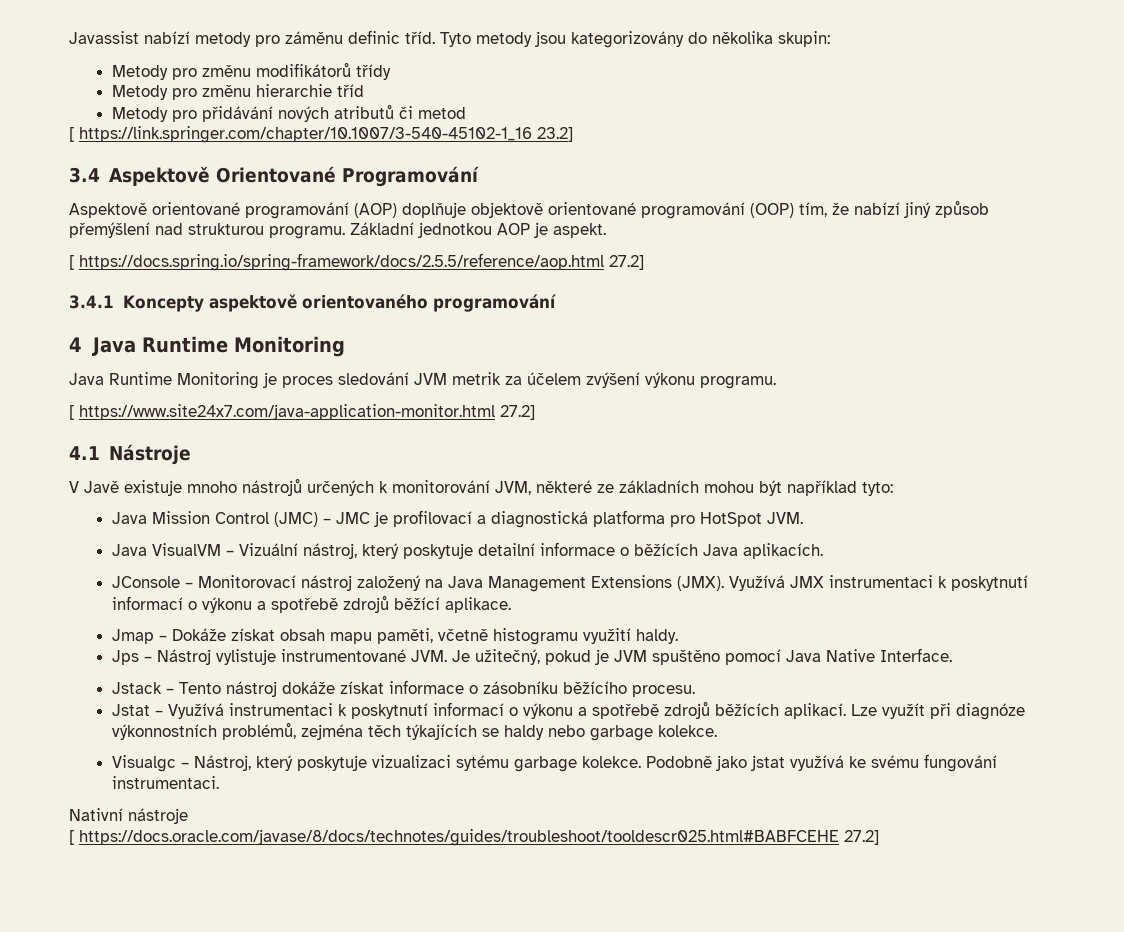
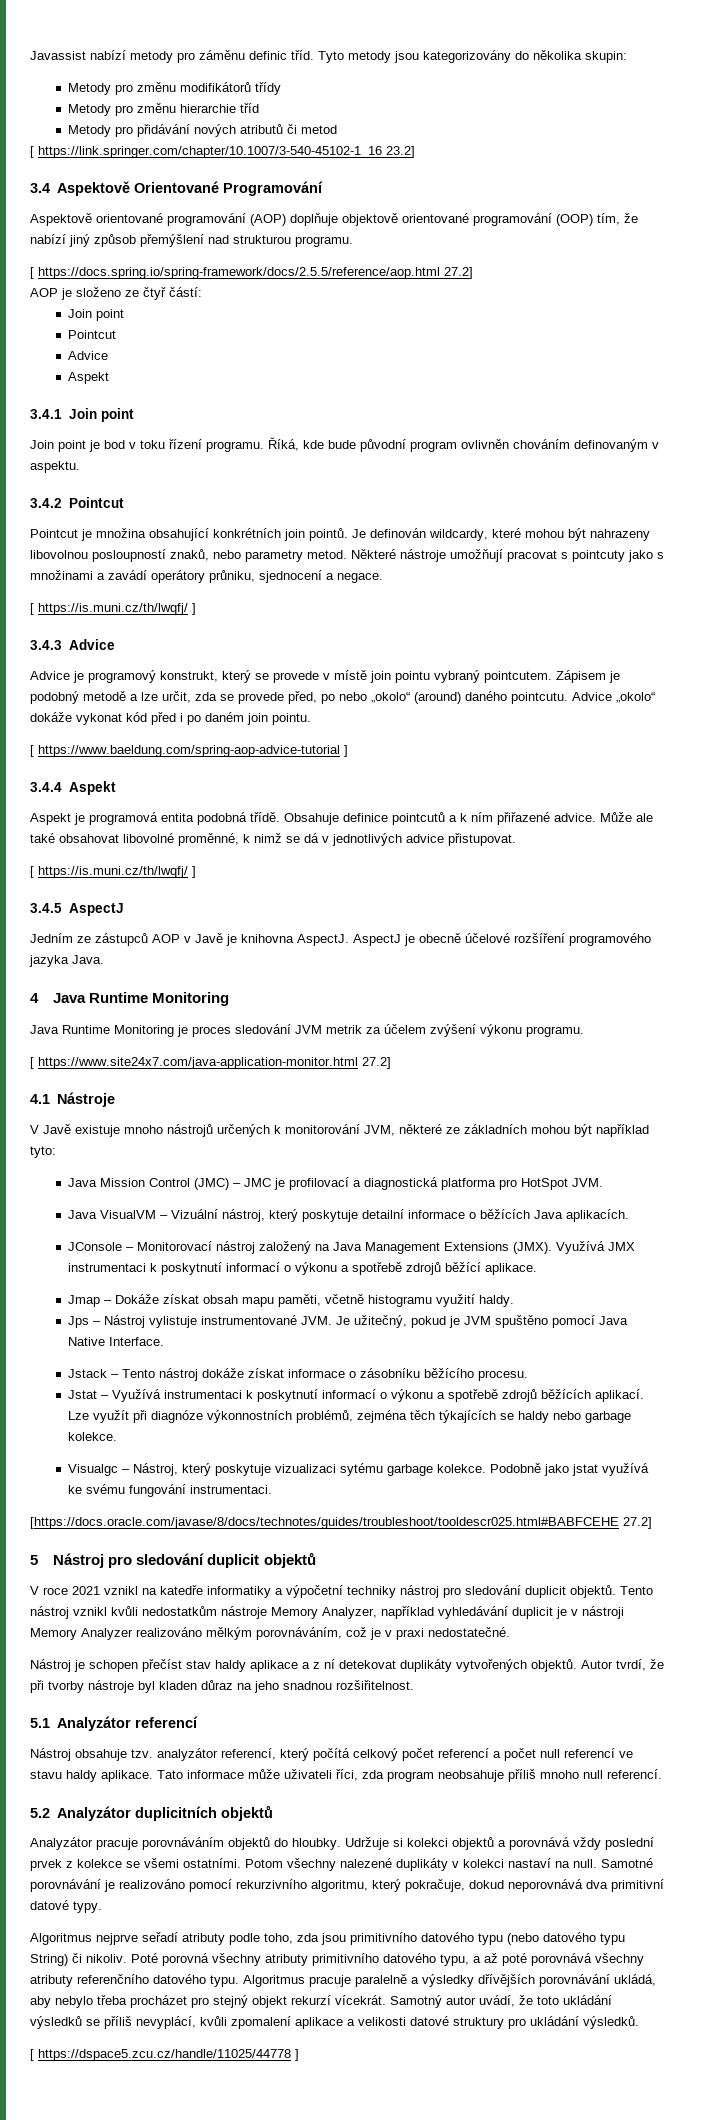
[350,222,606,238] [69,253,644,271] [69,294,556,312] Základní jednotkou AOP je aspekt. // [ https://docs.spring.io/spring-framework/docs/2.5.5/reference/aop.html 27.2] // 3.4.1 Koncepty aspektově orientovaného programování -> [30,267,473,279] [30,287,202,300] [67,309,124,321] [67,330,116,339] [67,351,108,360] [67,372,109,384] [30,408,134,422] [30,437,659,452] [30,461,80,473] [30,497,124,508] [30,528,650,541] [30,549,664,562] [30,570,383,583] [30,603,196,615] [30,639,115,650] [30,670,620,683] [30,691,655,704] [30,712,311,725] [30,745,348,757] [30,781,116,795] [30,812,653,825] [30,833,516,846] [30,866,196,878] [30,903,124,916] [30,933,651,946] [29,955,104,967] // [ https://docs.spring.io/spring-framework/docs/2.5.5/reference/aop.html 27.2] // AOP je složeno ze čtyř částí: // Join point // Pointcut // Advice // Aspekt // 3.4.1 Join point // Join point je bod v toku řízení programu. Říká, kde bude původní program ovlivněn chováním definovaným v aspektu. // 3.4.2 Pointcut // Pointcut je množina obsahující konkrétních join pointů. Je definován wildcardy, které mohou být nahrazeny libovolnou posloupností znaků, nebo parametry metod. Některé nástroje umožňují pracovat s pointcuty jako s množinami a zavádí operátory průniku, sjednocení a negace. // [ https://is.muni.cz/th/lwqfj/ ] // 3.4.3 Advice // Advice je programový konstrukt, který se provede v místě join pointu vybraný pointcutem. Zápisem je podobný metodě a lze určit, zda se provede před, po nebo „okolo“ (around) daného pointcutu. Advice „okolo“ dokáže vykonat kód před i po daném join pointu. // [ https://www.baeldung.com/spring-aop-advice-tutorial ] // 3.4.4 Aspekt // Aspekt je programová entita podobná třídě. Obsahuje definice pointcutů a k ním přiřazené advice. Může ale také obsahovat libovolné proměnné, k nimž se dá v jednotlivých advice přistupovat. // [ https://is.muni.cz/th/lwqfj/ ] // 3.4.5 AspectJ // Jedním ze zástupců AOP v Javě je knihovna AspectJ. AspectJ je obecně účelové rozšíření programového jazyka Java.
[69,808,188,824] [69,829,879,846] Nativní nástroje // [ https://docs.oracle.com/javase/8/docs/technotes/guides/troubleshoot/tooldescr025.html#BABFCEHE 27.2] -> [30,1517,652,1529] [30,1552,316,1568] [30,1585,653,1598] [30,1606,624,1619] [30,1627,510,1640] [30,1659,664,1672] [30,1680,414,1693] [30,1716,198,1731] [30,1748,633,1761] [30,1769,662,1782] [30,1805,273,1821] [30,1837,654,1850] [30,1858,653,1871] [30,1879,664,1892] [30,1900,102,1913] [30,1932,625,1945] [30,1953,644,1966] [30,1974,656,1987] [30,1995,612,2008] [30,2016,639,2029] [30,2049,299,2061] [https://docs.oracle.com/javase/8/docs/technotes/guides/troubleshoot/tooldescr025.html#BABFCEHE 27.2] // 5 Nástroj pro sledování duplicit objektů // V roce 2021 vznikl na katedře informatiky a výpočetní techniky nástroj pro sledování duplicit objektů. Tento nástroj vznikl kvůli nedostatkům nástroje Memory Analyzer, například vyhledávání duplicit je v nástroji Memory Analyzer realizováno mělkým porovnáváním, což je v praxi nedostatečné. // Nástroj je schopen přečíst stav haldy aplikace a z ní detekovat duplikáty vytvořených objektů. Autor tvrdí, že při tvorby nástroje byl kladen důraz na jeho snadnou rozšiřitelnost. // 5.1 Analyzátor referencí // Nástroj obsahuje tzv. analyzátor referencí, který počítá celkový počet referencí a počet null referencí ve stavu haldy aplikace. Tato informace může uživateli říci, zda program neobsahuje příliš mnoho null referencí. // 5.2 Analyzátor duplicitních objektů // Analyzátor pracuje porovnáváním objektů do hloubky. Udržuje si kolekci objektů a porovnává vždy poslední prvek z kolekce se všemi ostatními. Potom všechny nalezené duplikáty v kolekci nastaví na null. Samotné porovnávání je realizováno pomocí rekurzivního algoritmu, který pokračuje, dokud neporovnává dva primitivní datové typy. // Algoritmus nejprve seřadí atributy podle toho, zda jsou primitivního datového typu (nebo datového typu String) či nikoliv. Poté porovná všechny atributy primitivního datového typu, a až poté porovnává všechny atributy referenčního datového typu. Algoritmus pracuje paralelně a výsledky dřívějších porovnávání ukládá, aby nebylo třeba procházet pro stejný objekt rekurzí vícekrát. Samotný autor uvádí, že toto ukládání výsledků se příliš nevyplácí, kvůli zpomalení aplikace a velikosti datové struktury pro ukládání výsledků. // [ https://dspace5.zcu.cz/handle/11025/44778 ]

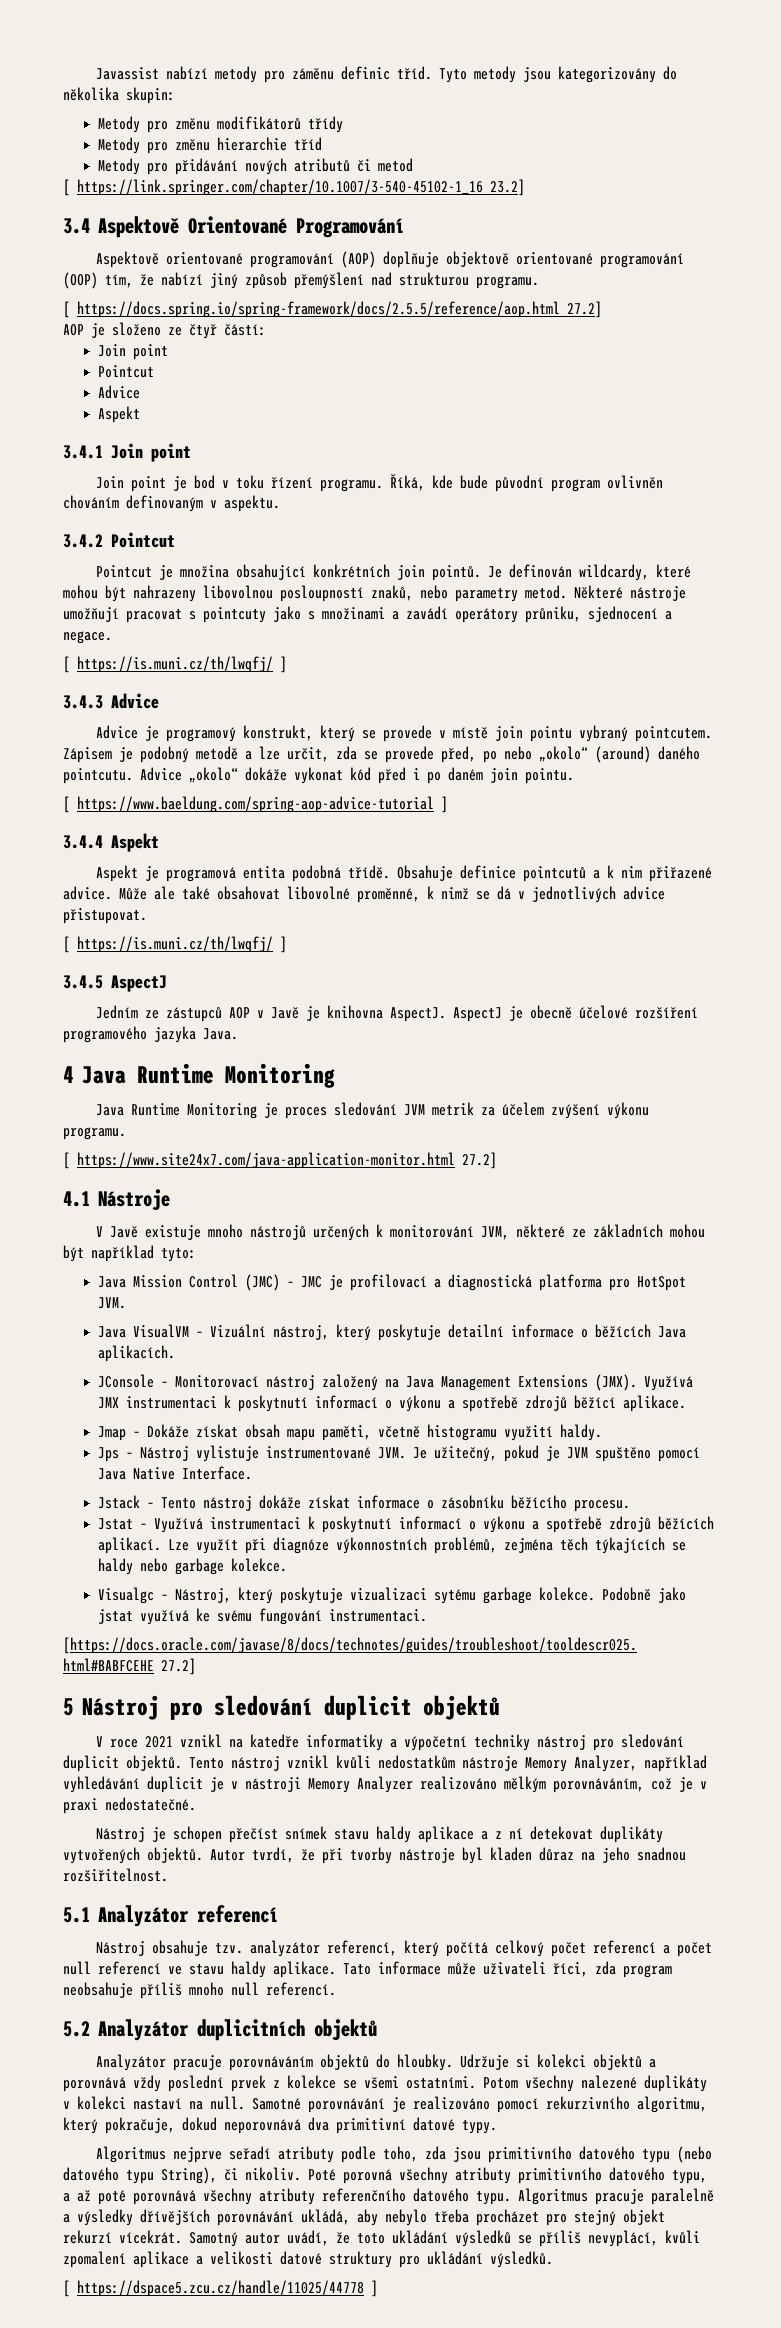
[471,812,493,822] ním -> [621,866,643,878] nim
[186,1660,211,1669] stav -> [285,1826,370,1840] snímek stavu
[30,1954,68,1966] String) -> [161,2167,217,2184] String),

